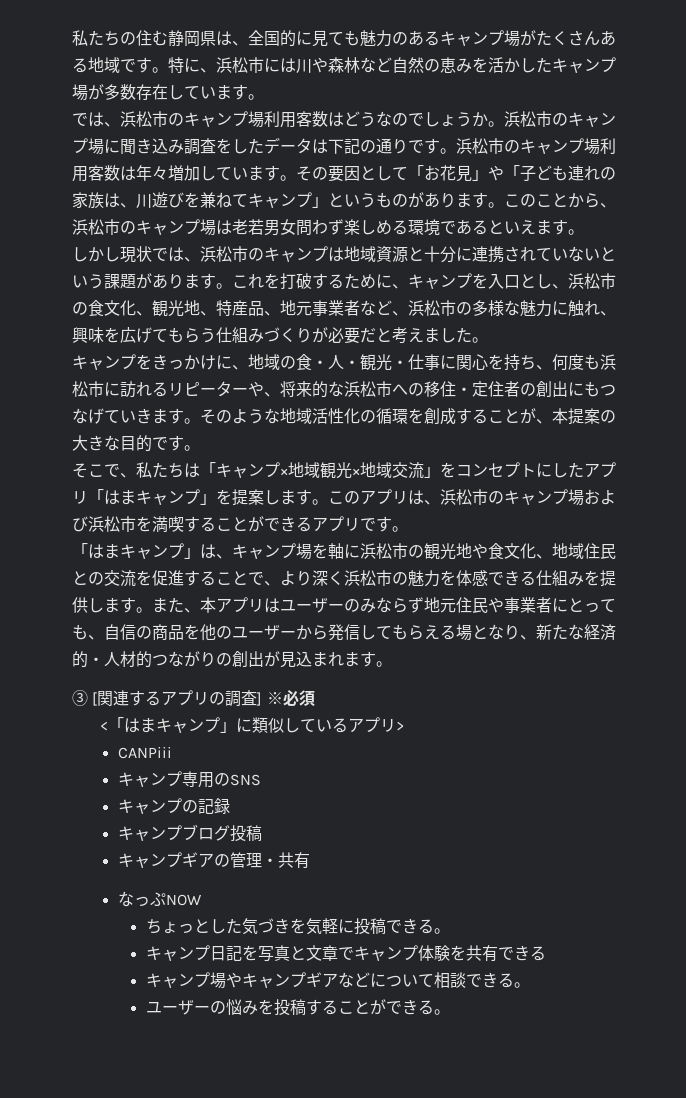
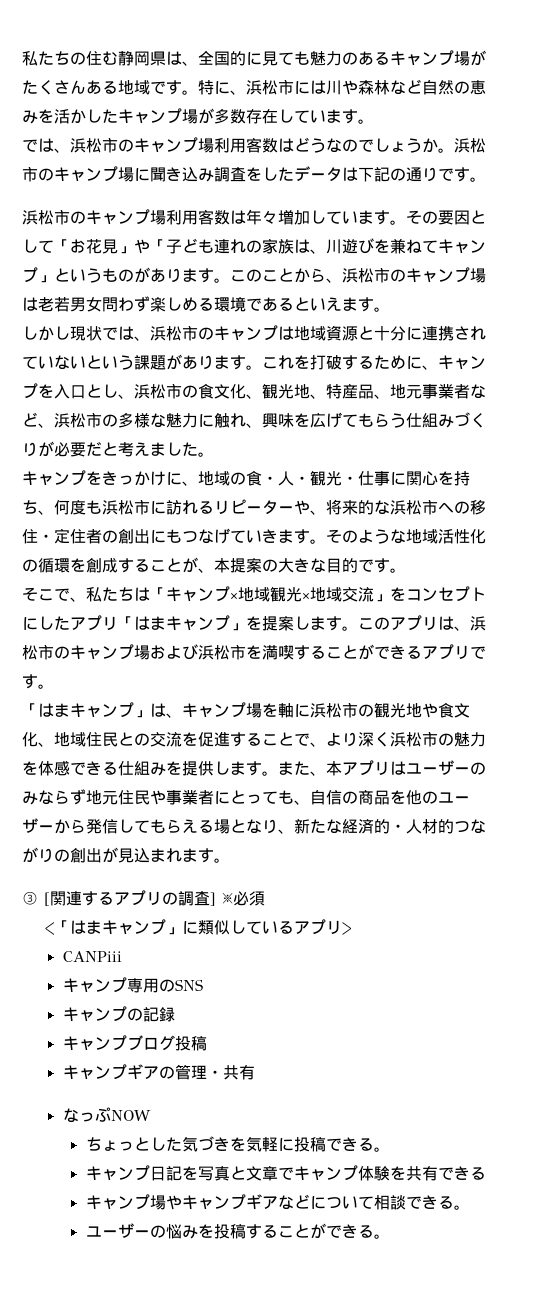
(456, 151) none -> (486, 179) //

